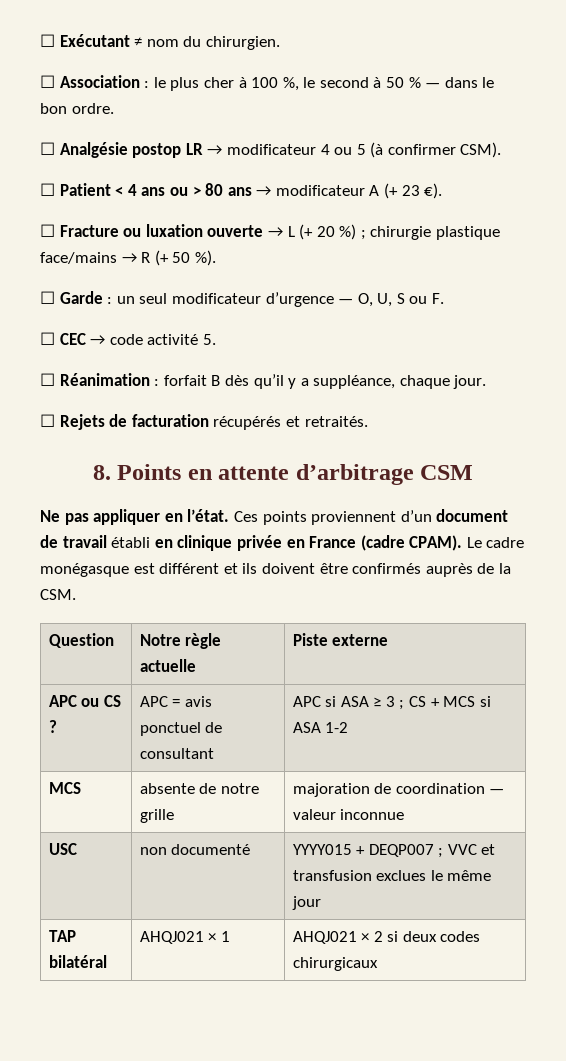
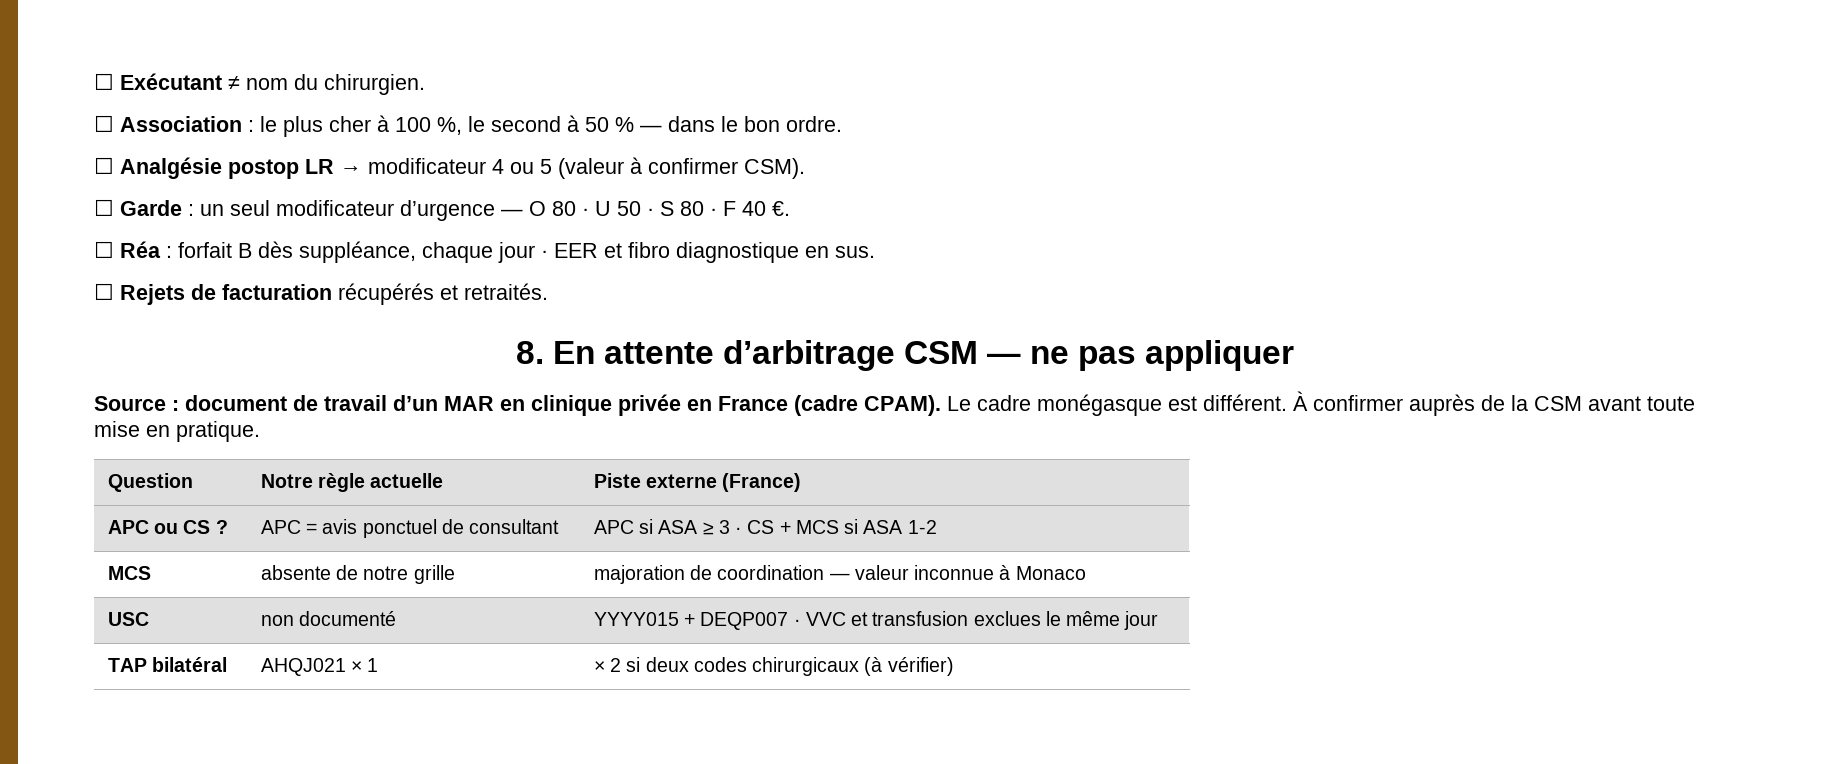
[370,142,384,158] (à -> [558,157,642,179] (valeur à
[40,183,443,199] [40,224,501,240] [40,250,216,266] // ☐ Patient < 4 ans ou > 80 ans → modificateur A (+ 23 €). // ☐ Fracture ou luxation ouverte → L (+ 20 %) ; chirurgie plastique face/mains → R (+ 50 %). -> (805, 168) none
[357,293,445,307] [40,332,216,345] [40,373,487,389] O, U, S ou F. // ☐ CEC → code activité 5. // ☐ Réanimation : forfait B dès qu’il y a suppléance, chaque jour. -> [529,201,790,216] [94,241,875,263] O 80 · U 50 · S 80 · F 40 €. // ☐ Réa : forfait B dès suppléance, chaque jour · EER et fibro diagnostique en sus.
[117,464,212,480] Points en -> [552,341,595,364] En
[40,510,60,522] // Ne -> [987,346,1070,364] — ne
[164,509,432,525] en l’état. Ces points proviennent d’un -> [94,396,179,411] // Source :
[111,537,151,548] établi -> [393,395,494,411] d’un MAR
[159,563,511,577] [40,589,76,600] différent et ils doivent être confirmés auprès de la CSM. -> [1203,391,1695,416] [94,421,260,442] différent. À confirmer auprès de la CSM avant toute mise en pratique.
(389, 640) none -> [722,473,802,492] (France)
[399,700,405,710] ; -> [735,527,743,534] ·
(405, 814) none -> [999,565,1086,580] à Monaco
[438,848,444,858] ; -> [793,619,801,626] ·
[292,931,357,944] AHQJ021 -> (379, 665) none
(378, 964) none -> [864,657,954,676] (à vérifier)

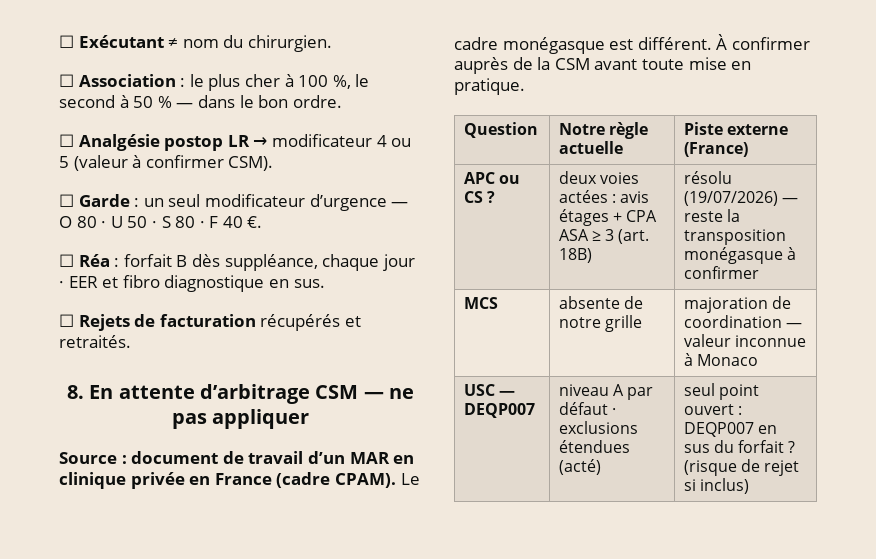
[260,519,560,538] [593,519,937,535] APC = avis ponctuel de consultant | APC si ASA ≥ 3 · CS + MCS si ASA 1-2 -> [558,171,640,184] [558,190,650,203] [558,209,658,226] [558,229,650,244] [558,248,592,263] [683,171,732,184] [683,191,799,206] [683,209,741,222] [683,229,786,245] [683,247,797,264] [683,266,759,279] deux voies actées : avis étages + CPA ASA ≥ 3 (art. 18B) | résolu (19/07/2026) — reste la transposition monégasque à confirmer
[260,611,397,626] [593,611,1159,630] [107,657,228,672] [260,658,379,676] [593,657,954,676] | non documenté | YYYY015 + DEQP007 · VVC et transfusion exclues le même jour // TAP bilatéral | AHQJ021 × 1 | × 2 si deux codes chirurgicaux (à vérifier) -> [499,391,516,396] [463,403,535,418] [558,384,654,400] [558,402,617,415] [558,421,638,434] [558,440,630,453] [558,459,601,475] [683,383,760,400] [683,404,743,415] [683,422,778,437] [683,440,796,453] [683,459,800,476] [683,478,750,494] — DEQP007 | niveau A par défaut · exclusions étendues (acté) | seul point ouvert : DEQP007 en sus du forfait ? (risque de rejet si inclus)

